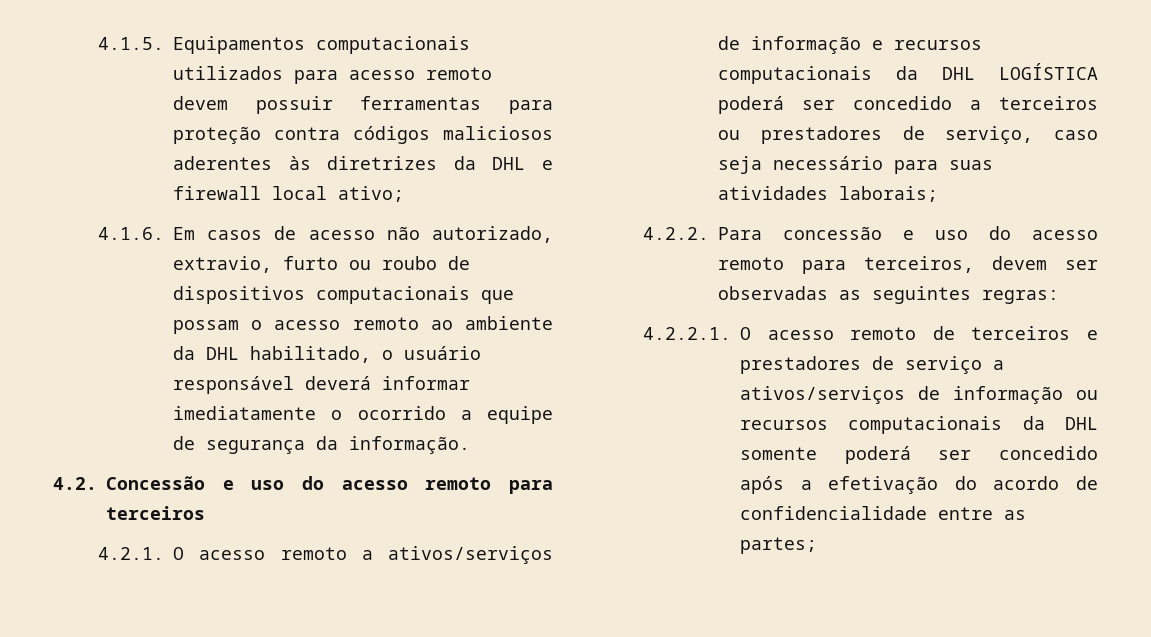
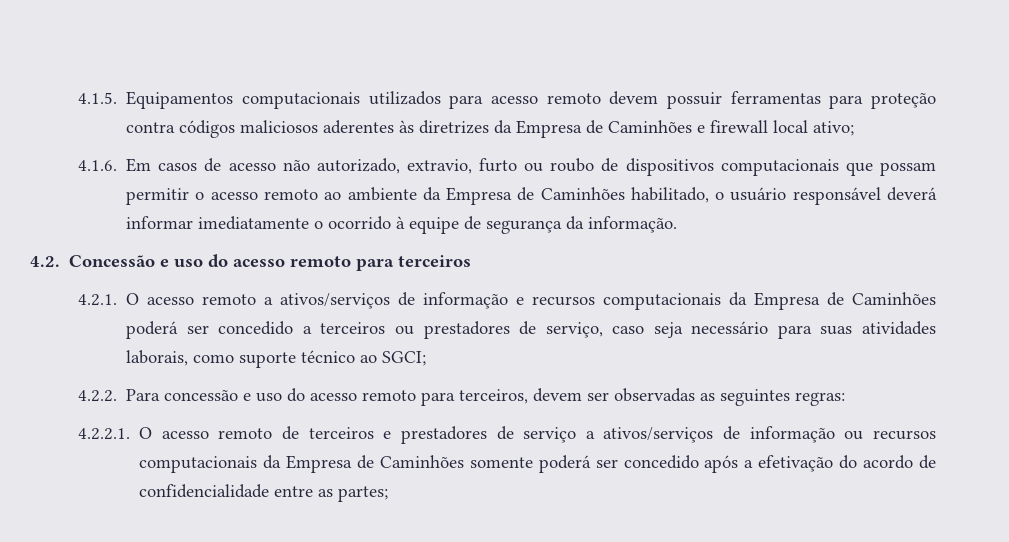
[492,157,526,170] DHL -> [516,120,693,138] Empresa de Caminhões
(240, 327) none -> [126,188,190,205] permitir
[206,347,240,360] DHL -> [446,187,625,205] Empresa de Caminhões
[460,410,472,420] a -> [396,216,406,229] à
[942,63,1098,80] DHL LOGÍSTICA -> [754,292,936,310] Empresa de Caminhões
[839,186,939,202] laborais; -> [126,350,427,368] laborais, como suporte técnico ao SGCI;
[1065,417,1098,430] DHL -> [286,455,464,473] Empresa de Caminhões

